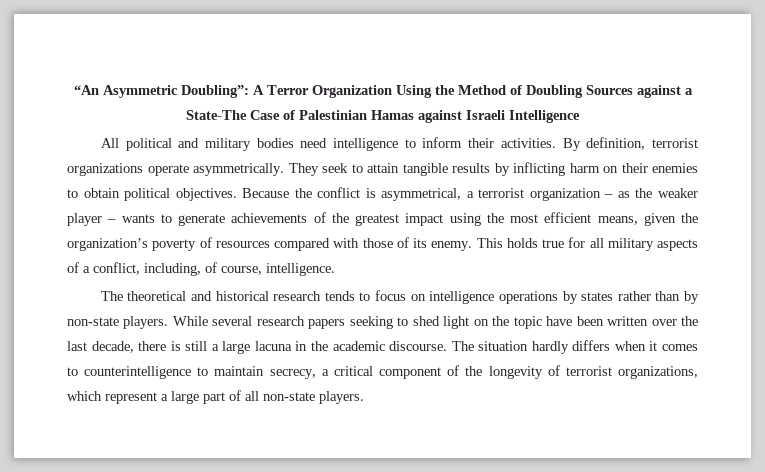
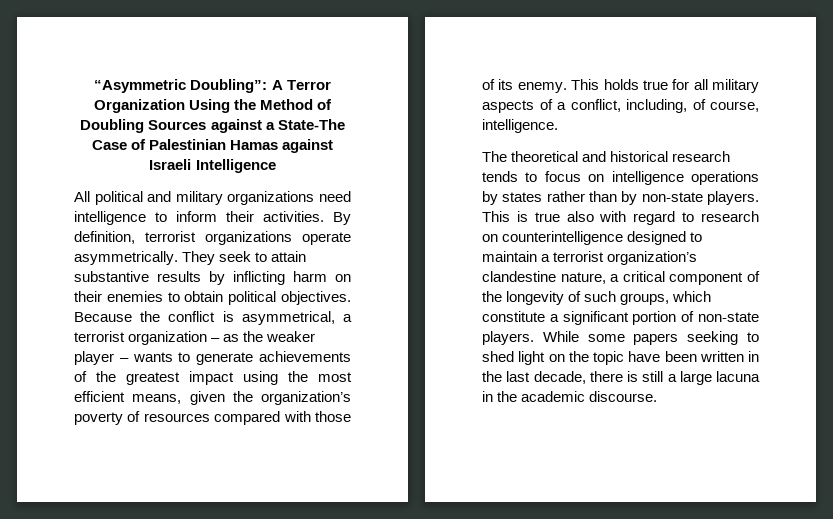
[73,85,178,98] “An Asymmetric -> [94,79,187,93] “Asymmetric
[256,138,294,148] bodies -> [227,191,315,205] organizations
[402,163,448,176] tangible -> [74,271,149,282] substantive
[172,316,305,326] While several research -> [482,211,759,225] [482,231,703,245] [482,251,698,265] [482,271,760,285] [482,291,712,305] [482,311,759,325] [482,331,625,345] This is true also with regard to research on counterintelligence designed to maintain a terrorist organization’s clandestine nature, a critical component of the longevity of such groups, which constitute a significant portion of non-state players. While some
[651,319,677,326] over -> [748,351,759,362] in
[451,340,698,354] [67,365,698,379] [67,390,364,404] The situation hardly differs when it comes to counterintelligence to maintain secrecy, a critical component of the longevity of terrorist organizations, which represent a large part of all non-state players. -> (658, 396) none

